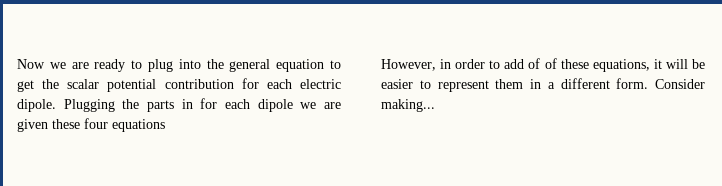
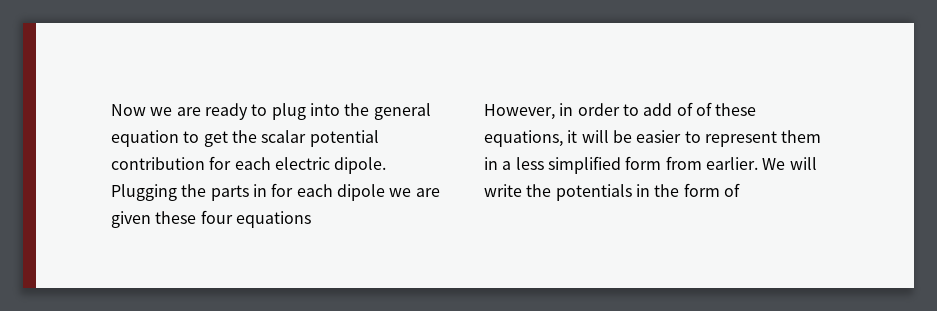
[560,78,705,89] [381,99,435,112] different form. Consider making... -> [515,156,817,174] [484,183,740,201] less simplified form from earlier. We will write the potentials in the form of

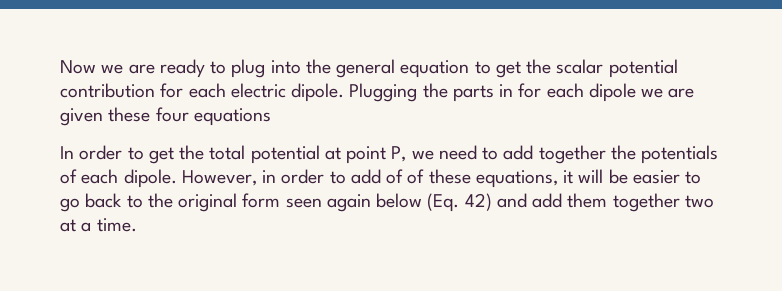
(311, 219) none -> [60,145,719,164] [60,169,177,188] In order to get the total potential at point P, we need to add together the potentials of each dipole.
[704,130,822,147] [484,156,817,174] [484,183,740,201] represent them in a less simplified form from earlier. We will write the potentials in the form of -> [60,193,714,212] [60,218,137,232] go back to the original form seen again below (Eq. 42) and add them together two at a time.

